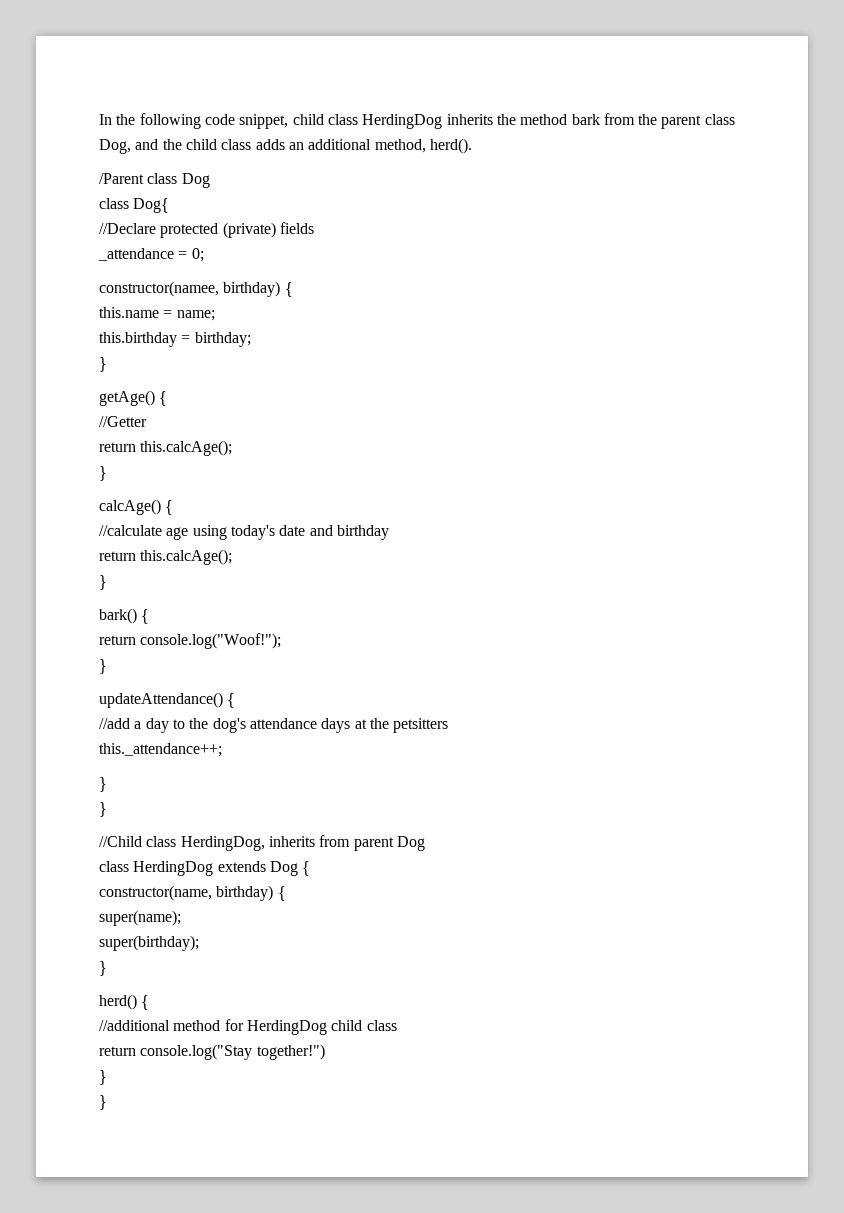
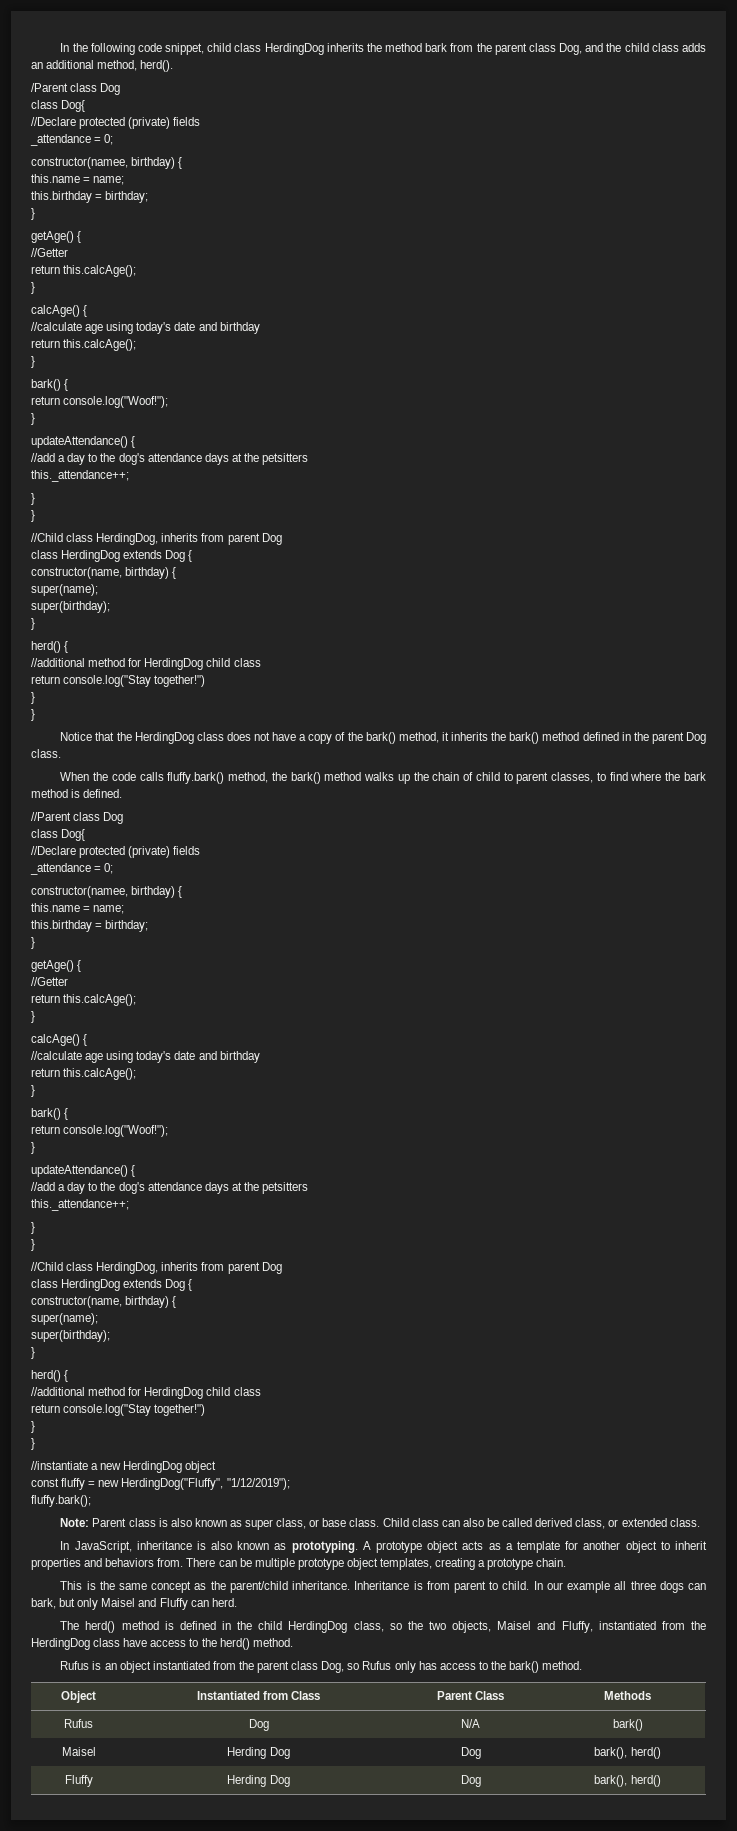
(107, 1102) none -> [60,732,706,744] [31,749,61,758] [60,772,707,784] [31,789,123,798] [31,812,124,824] [31,829,86,841] [31,846,201,858] [30,863,114,875] [31,886,183,898] [31,903,125,914] [31,920,149,932] [31,937,35,949] [31,960,82,972] [31,977,68,986] [31,994,137,1006] [31,1011,35,1023] [31,1034,88,1046] [31,1051,260,1063] [31,1068,137,1080] [31,1085,35,1097] [31,1108,69,1120] [31,1125,169,1137] [31,1142,35,1154] [31,1165,136,1177] [31,1182,309,1194] [31,1199,129,1211] [31,1222,35,1234] [31,1239,35,1251] [31,1262,282,1274] [31,1279,193,1291] [31,1296,177,1308] [31,1313,98,1325] [31,1330,110,1342] [31,1347,35,1359] [31,1370,69,1382] [31,1387,261,1399] [31,1404,206,1416] [31,1421,35,1433] [31,1438,35,1450] [31,1461,217,1473] [31,1478,290,1490] [31,1495,91,1507] [60,1518,700,1530] [60,1541,707,1553] [31,1558,567,1570] [60,1581,707,1593] [31,1598,237,1610] [60,1621,706,1633] [31,1638,293,1650] [60,1661,583,1673] [61,1691,96,1703] [196,1691,321,1700] [436,1691,505,1700] [604,1691,651,1700] [64,1719,93,1728] [248,1719,269,1731] [461,1719,480,1728] [612,1719,643,1731] [61,1747,96,1756] [227,1747,290,1759] [460,1747,481,1759] [594,1747,661,1759] [64,1775,93,1787] [227,1775,290,1787] [460,1775,481,1787] [594,1775,661,1787] // Notice that the HerdingDog class does not have a copy of the bark() method, it inherits the bark() method defined in the parent Dog class. // When the code calls fluffy.bark() method, the bark() method walks up the chain of child to parent classes, to find where the bark method is defined. // //Parent class Dog // class Dog{ // //Declare protected (private) fields // _attendance = 0; // constructor(namee, birthday) { // this.name = name; // this.birthday = birthday; // } // getAge() { // //Getter // return this.calcAge(); // } // calcAge() { // //calculate age using today's date and birthday // return this.calcAge(); // } // bark() { // return console.log("Woof!"); // } // updateAttendance() { // //add a day to the dog's attendance days at the petsitters // this._attendance++; // } // } // //Child class HerdingDog, inherits from parent Dog // class HerdingDog extends Dog { // constructor(name, birthday) { // super(name); // super(birthday); // } // herd() { // //additional method for HerdingDog child class // return console.log("Stay together!") // } // } // //instantiate a new HerdingDog object // const fluffy = new HerdingDog("Fluffy", "1/12/2019"); // fluffy.bark(); // Note: Parent class is also known as super class, or base class. Child class can also be called derived class, or extended class. // In JavaScript, inheritance is also known as prototyping. A prototype object acts as a template for another object to inherit properties and behaviors from. There can be multiple prototype object templates, creating a prototype chain. // This is the same concept as the parent/child inheritance. Inheritance is from parent to child. In our example all three dogs can bark, but only Maisel and Fluffy can herd. // The herd() method is defined in the child HerdingDog class, so the two objects, Maisel and Fluffy, instantiated from the HerdingDog class have access to the herd() method. // Rufus is an object instantiated from the parent class Dog, so Rufus only has access to the bark() method. // Object | Instantiated from Class | Parent Class | Methods // Rufus | Dog | N/A | bark() // Maisel | Herding Dog | Dog | bark(), herd() // Fluffy | Herding Dog | Dog | bark(), herd()

